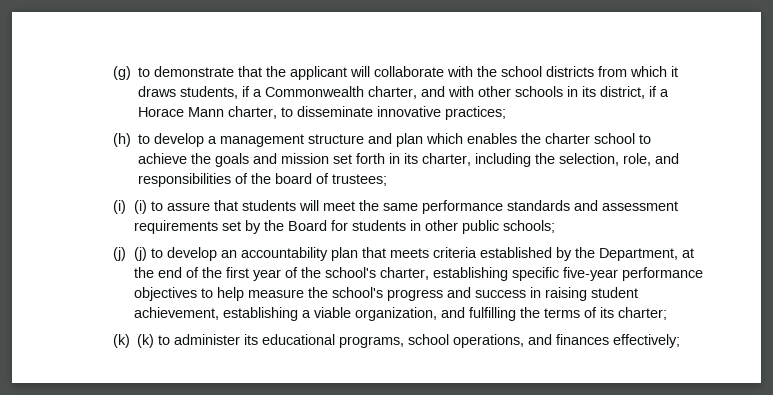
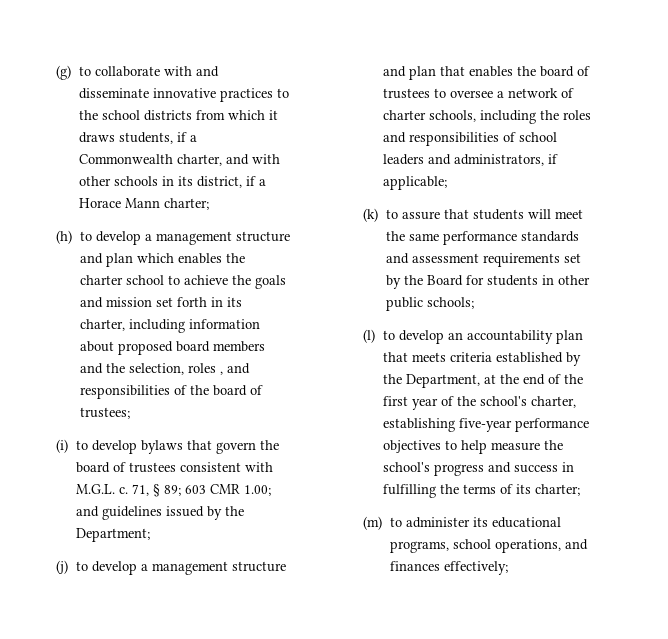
[153,66,473,80] demonstrate that the applicant will collaborate with -> [94,66,219,77] [78,88,289,102] collaborate with and disseminate innovative practices to
[227,106,506,120] charter, to disseminate innovative practices; -> [163,198,209,210] charter;
[534,153,651,166] the selection, role, -> [188,319,260,329] [79,341,265,355] [79,363,223,375] information about proposed board members and the selection, roles ,
[133,200,147,214] (i) -> [75,440,279,454] [75,462,273,473] [75,484,271,497] [75,506,244,520] [75,528,150,542] [56,560,286,575] [382,66,590,80] [382,88,574,99] [382,110,591,124] [382,132,557,146] [382,154,558,166] [382,176,447,190] [363,208,379,222] to develop bylaws that govern the board of trustees consistent with M.G.L. c. 71, § 89; 603 CMR 1.00; and guidelines issued by the Department; // (j) to develop a management structure and plan that enables the board of trustees to oversee a network of charter schools, including the roles and responsibilities of school leaders and administrators, if applicable; // (k)
[112,247,147,261] (j) (j) -> [363,329,376,343] (l)
[511,267,559,281] specific -> (455, 425) none
[544,287,638,301] [133,307,465,321] raising student achievement, establishing a viable organization, and -> (574, 467) none
[112,334,154,348] (k) (k) -> [363,516,383,530] (m)

